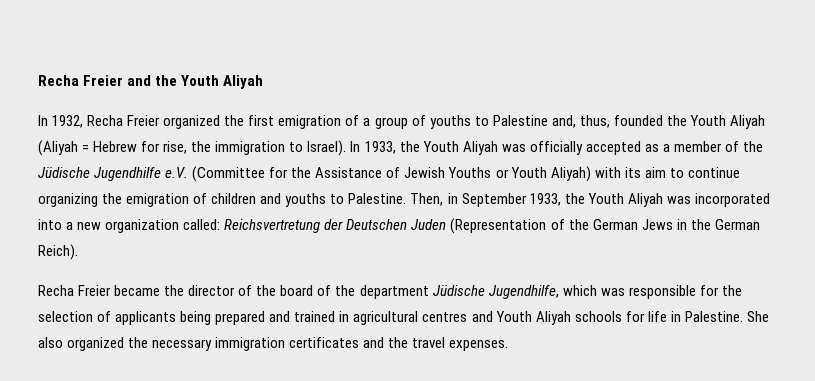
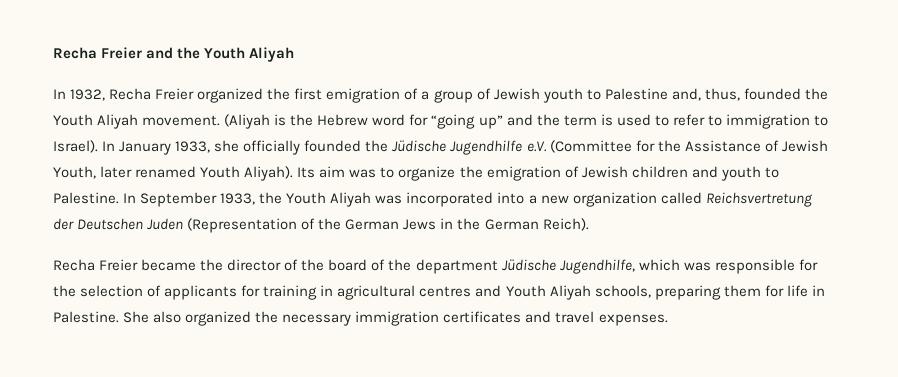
[429,115,471,129] youths -> [493,88,583,103] Jewish youth
[38,140,739,156] (Aliyah = Hebrew for rise, the immigration to Israel). In 1933, the Youth Aliyah was officially accepted as a member of -> [142,114,828,129] [53,140,362,155] movement. (Aliyah is the Hebrew word for “going up” and the term is used to refer to immigration to Israel). In January 1933, she officially founded
[448,166,740,182] [38,193,98,207] Youths or Youth Aliyah) with its aim to continue organizing -> [53,166,456,181] Youth, later renamed Youth Aliyah). Its aim was to organize
(208, 198) none -> [581,166,628,178] Jewish
[285,193,327,207] youths -> [720,166,761,181] youth
[410,193,458,206] Then, in -> [123,193,137,203] In
[183,219,221,230] called: -> [660,192,702,204] called
[180,311,336,325] being prepared and trained -> [241,285,318,300] for training
[574,311,622,322] schools -> [594,285,761,300] schools, preparing them
[388,337,409,348] the -> (552, 317) none

